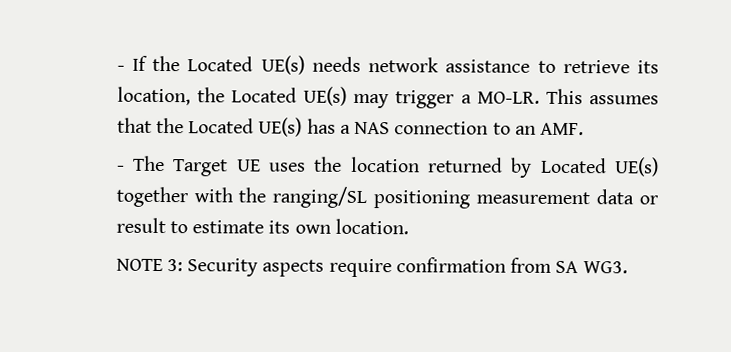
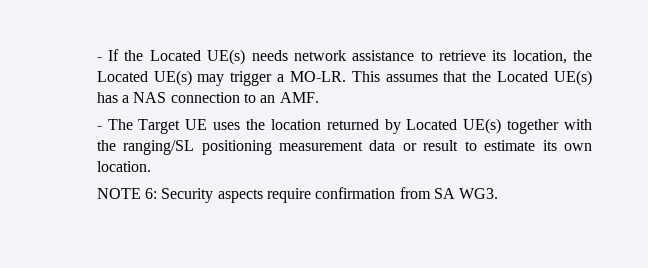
[166,259,183,272] 3: -> [145,188,158,199] 6:

